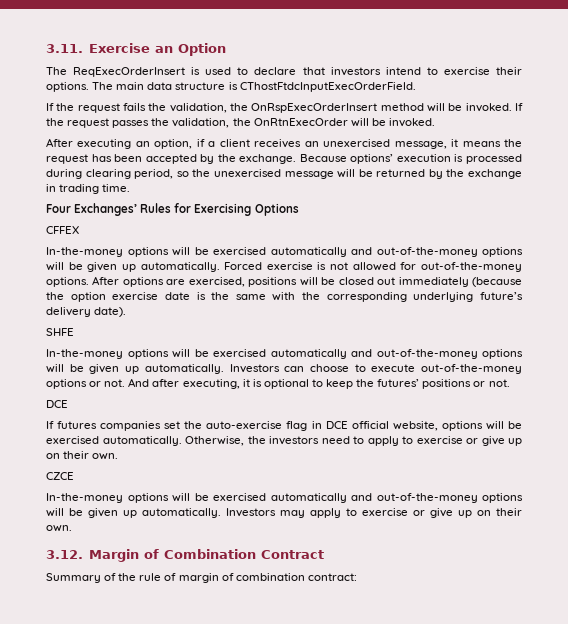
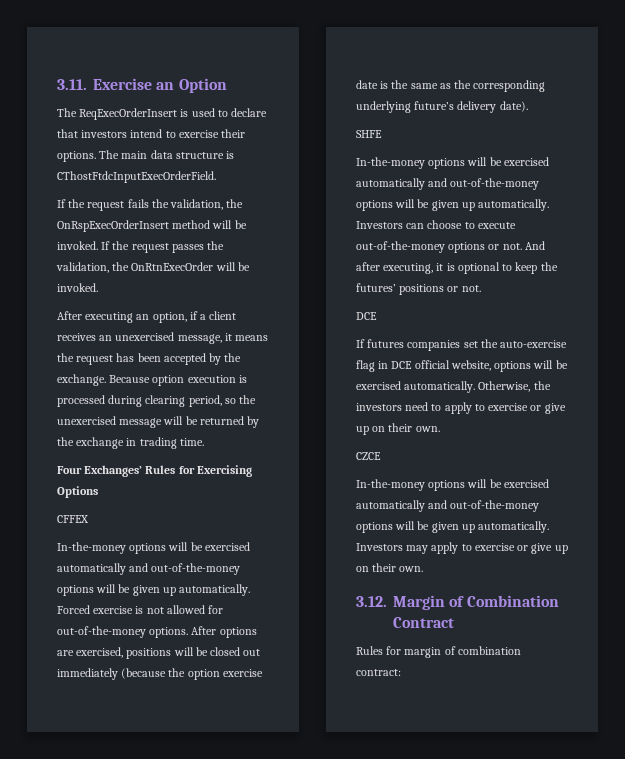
[350,154,394,164] options’ -> [152,375,185,386] option
[272,292,296,301] with -> [439,83,451,89] as
[46,573,177,583] Summary of the rule of -> [356,646,402,655] Rules for

